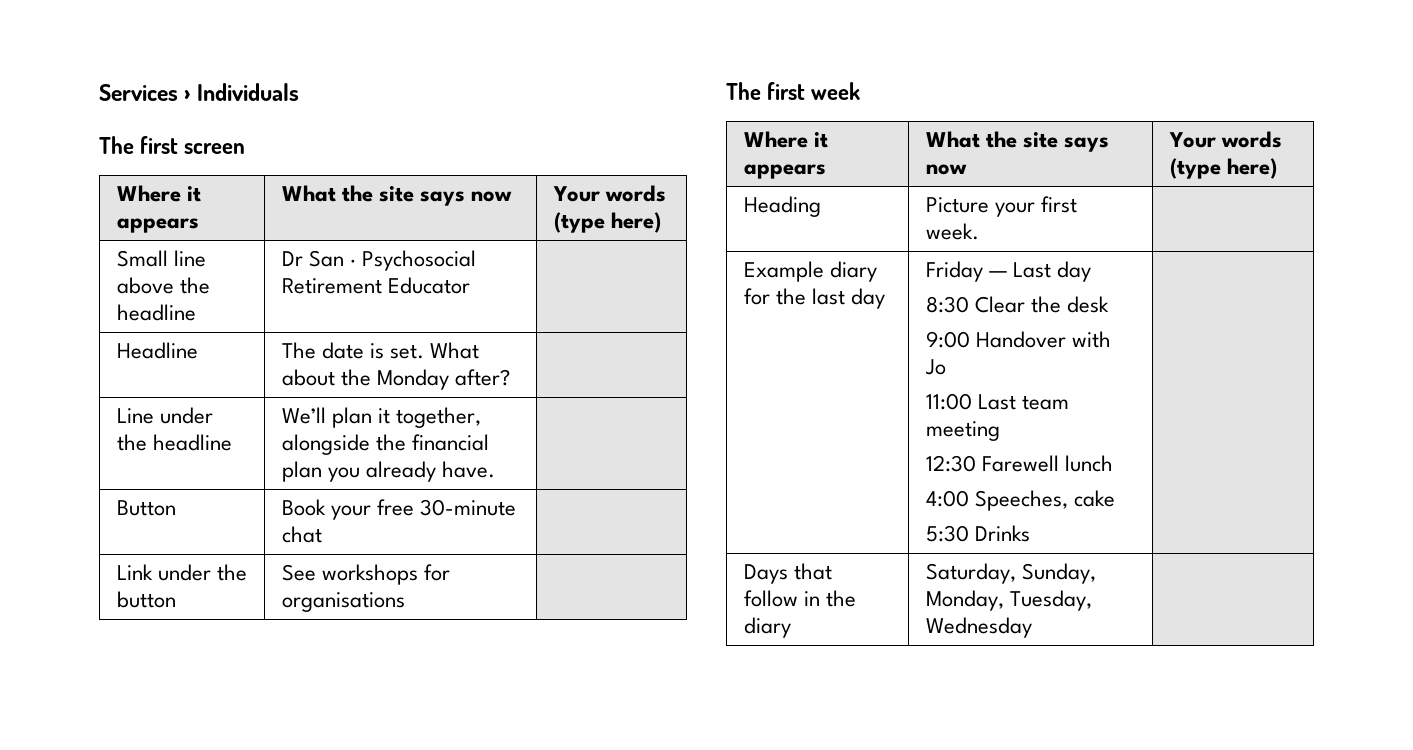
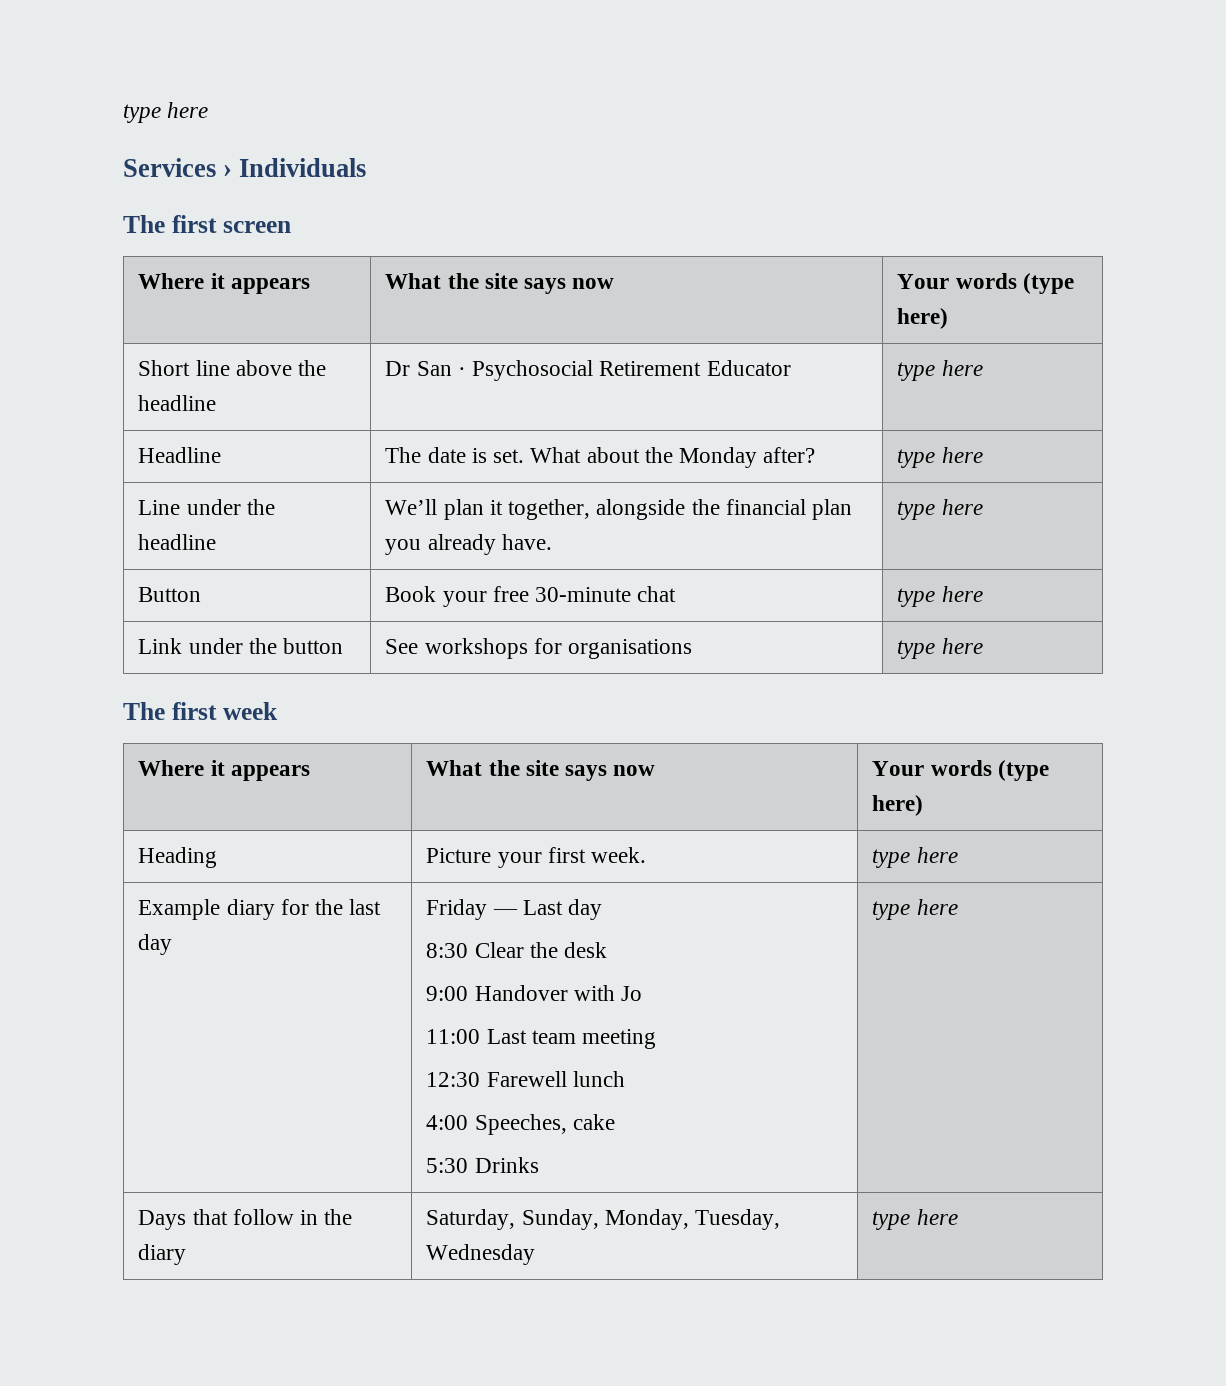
(99, 92) none -> [123,102,209,123] type here //
[116,250,168,267] Small -> [138,360,191,376] Short
(470, 285) none -> [897,360,983,381] type here
(511, 377) none -> [897,447,983,468] type here
(496, 469) none -> [897,499,983,520] type here
(322, 534) none -> [897,586,983,607] type here
(405, 602) none -> [897,638,983,659] type here
(979, 231) none -> [872,847,958,868] type here
(1030, 533) none -> [872,899,958,920] type here
(1032, 627) none -> [872,1209,958,1230] type here

